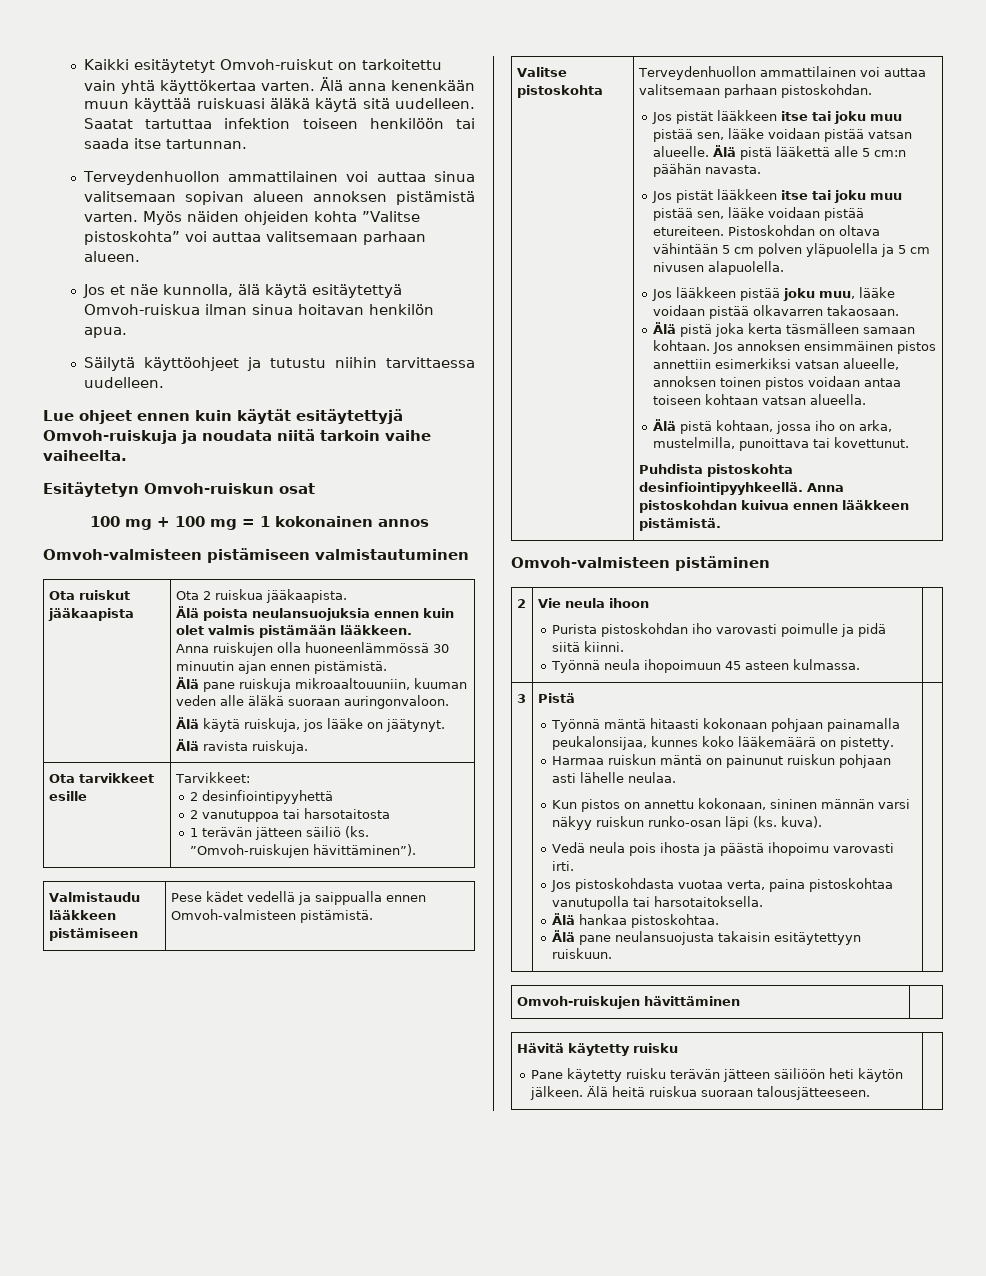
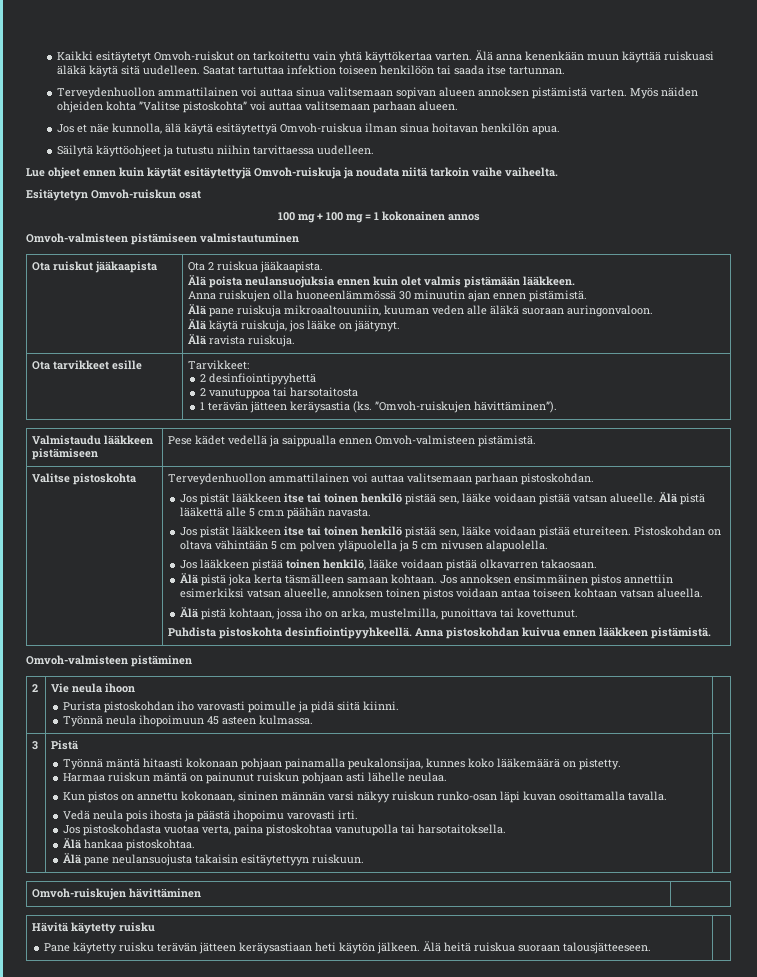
[306,826,342,837] säiliö -> [289,401,350,413] keräysastia
[834,111,903,124] joku muu -> [323,493,402,503] toinen henkilö
[834,190,903,203] joku muu -> [323,526,402,536] toinen henkilö
[783,288,856,301] joku muu, -> [285,559,366,570] toinen henkilö,
[753,816,823,828] (ks. kuva). -> [522,791,667,801] kuvan osoittamalla tavalla.
[774,1068,826,1079] säiliöön -> [238,942,312,954] keräysastiaan

